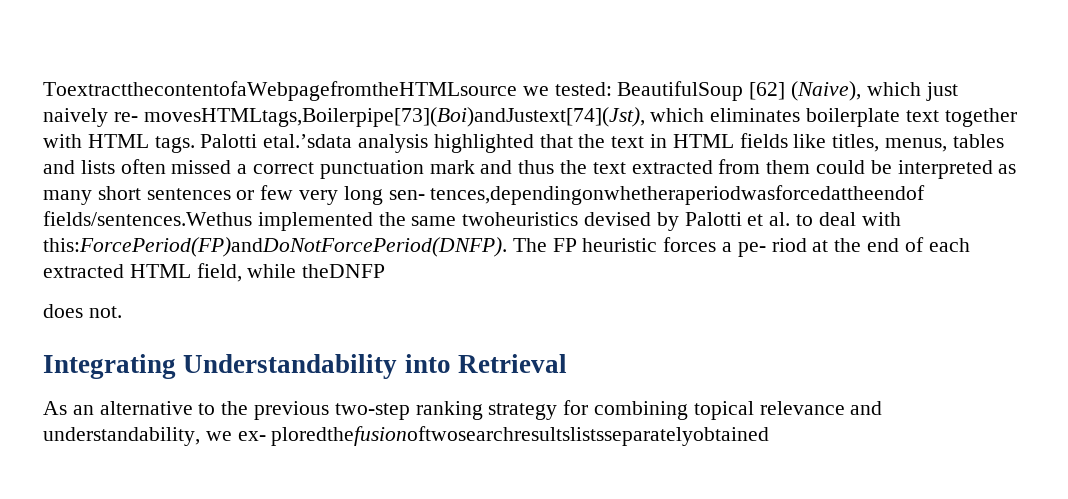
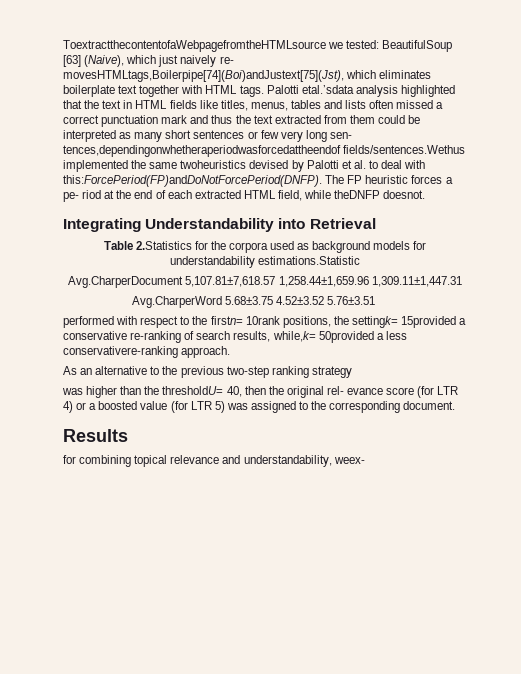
[749,82,786,100] [62] -> [63,55,81,67] [63]
[143,107,645,127] movesHTMLtags,Boilerpipe[73](Boi)andJustext[74](Jst), -> [63,70,344,82] movesHTMLtags,Boilerpipe[74](Boi)andJustext[75](Jst),
[43,304,122,318] // does not. -> [383,190,426,199] doesnot.
(567, 363) none -> [103,241,427,253] [169,256,361,268] [68,276,462,288] [131,296,375,308] [63,316,467,328] [63,331,407,343] [63,346,231,358] // Table 2.Statistics for the corpora used as background models for understandability estimations.Statistic // Avg.CharperDocument 5,107.81±7,618.57 1,258.44±1,659.96 1,309.11±1,447.31 // Avg.CharperWord 5.68±3.75 4.52±3.52 5.76±3.51 // performed with respect to the firstn= 10rank positions, the settingk= 15provided a conservative re-ranking of search results, while,k= 50provided a less conservativere-ranking approach.
(558, 411) none -> [62,386,459,398] [63,401,456,413] [63,429,128,442] // was higher than the thresholdU= 40, then the original rel- evance score (for LTR 4) or a boosted value (for LTR 5) was assigned to the corresponding document. // Results //
[205,426,770,446] we ex- ploredthefusionoftwosearchresultslistsseparatelyobtained -> [333,457,365,464] weex-

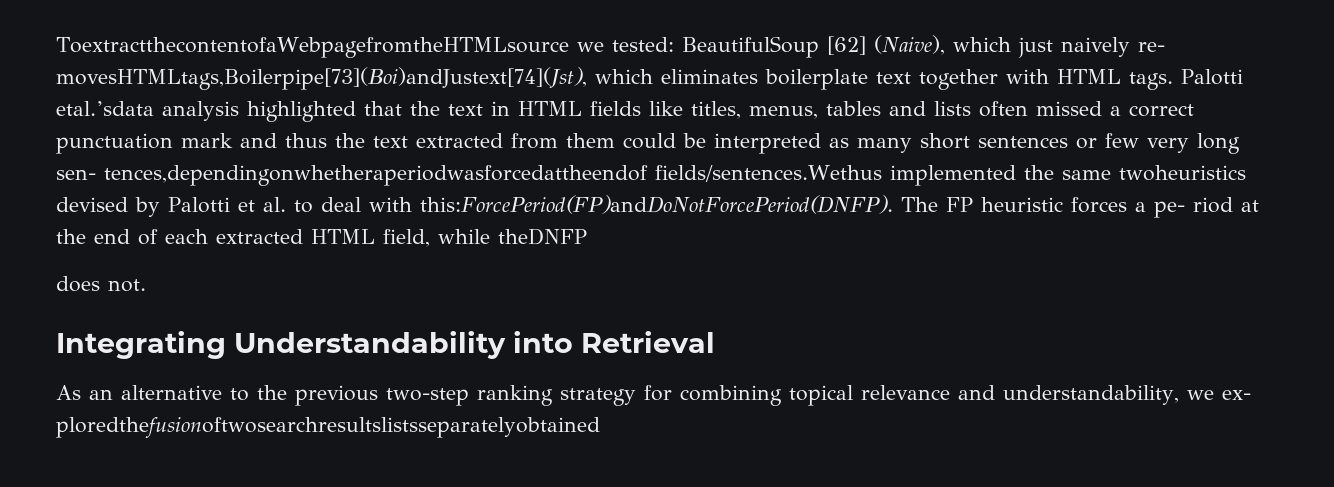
[63,55,81,67] [63] -> [826,36,866,55] [62]
[63,70,344,82] movesHTMLtags,Boilerpipe[74](Boi)andJustext[75](Jst), -> [56,67,587,90] movesHTMLtags,Boilerpipe[73](Boi)andJustext[74](Jst),
[383,190,426,199] doesnot. -> [56,276,146,292] // does not.
[103,241,427,253] [169,256,361,268] [68,276,462,288] [131,296,375,308] [63,316,467,328] [63,331,407,343] [63,346,231,358] // Table 2.Statistics for the corpora used as background models for understandability estimations.Statistic // Avg.CharperDocument 5,107.81±7,618.57 1,258.44±1,659.96 1,309.11±1,447.31 // Avg.CharperWord 5.68±3.75 4.52±3.52 5.76±3.51 // performed with respect to the firstn= 10rank positions, the settingk= 15provided a conservative re-ranking of search results, while,k= 50provided a less conservativere-ranking approach. -> (715, 342) none
[62,386,459,398] [63,401,456,413] [63,429,128,442] // was higher than the thresholdU= 40, then the original rel- evance score (for LTR 4) or a boosted value (for LTR 5) was assigned to the corresponding document. // Results // -> (636, 397) none
[333,457,365,464] weex- -> [1186,390,1251,400] [56,417,600,438] we ex- ploredthefusionoftwosearchresultslistsseparatelyobtained

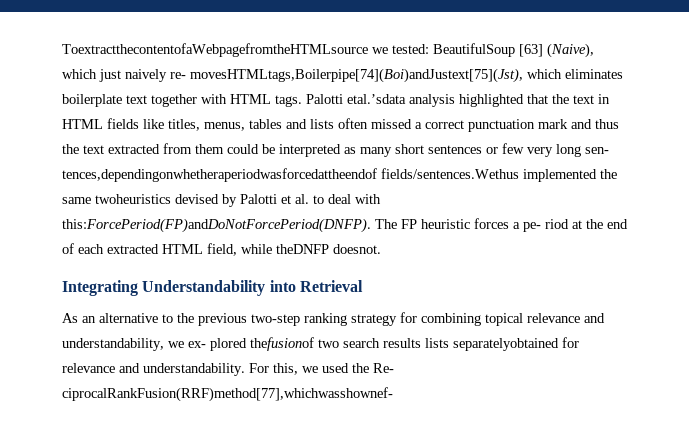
[826,36,866,55] [62] -> [519,44,543,57] [63]
[56,67,587,90] movesHTMLtags,Boilerpipe[73](Boi)andJustext[74](Jst), -> [190,68,523,83] movesHTMLtags,Boilerpipe[74](Boi)andJustext[75](Jst),
[56,276,146,292] // does not. -> [333,244,381,254] doesnot.
[56,417,600,438] ploredthefusionoftwosearchresultslistsseparatelyobtained -> [210,337,579,351] [62,363,394,376] [62,387,393,402] plored thefusionof two search results lists separatelyobtained for relevance and understandability. For this, we used the Re- ciprocalRankFusion(RRF)method[77],whichwasshownef-

